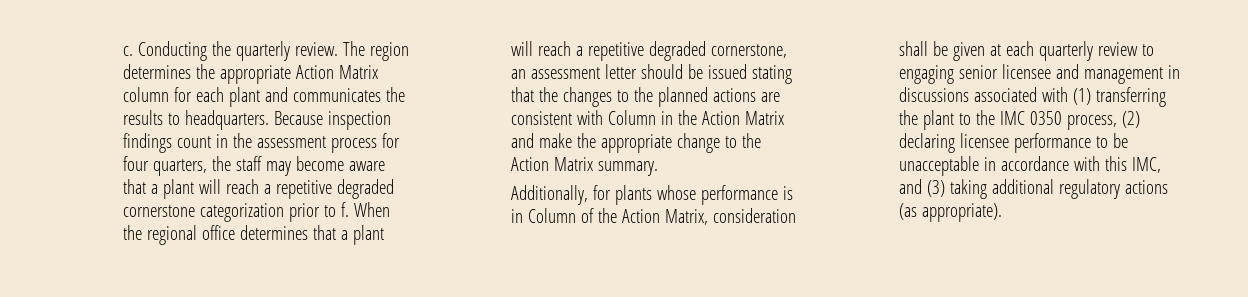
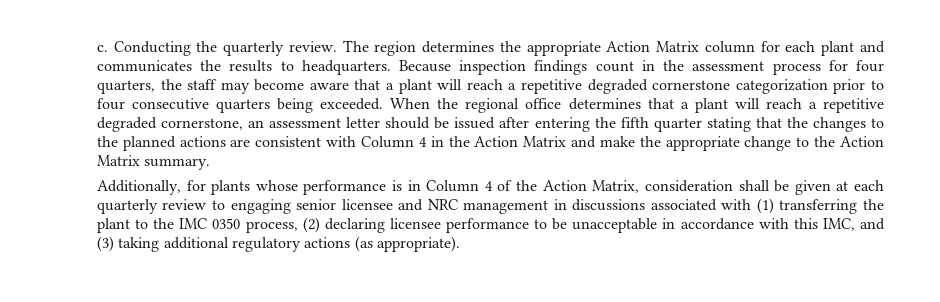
[340,202,349,217] f. -> [96,98,384,113] four consecutive quarters being exceeded.
(747, 71) none -> [499,117,702,132] after entering the fifth quarter
(656, 117) none -> [418,137,427,147] 4
(576, 215) none -> [484,181,493,191] 4
(1079, 71) none -> [427,199,458,210] NRC

